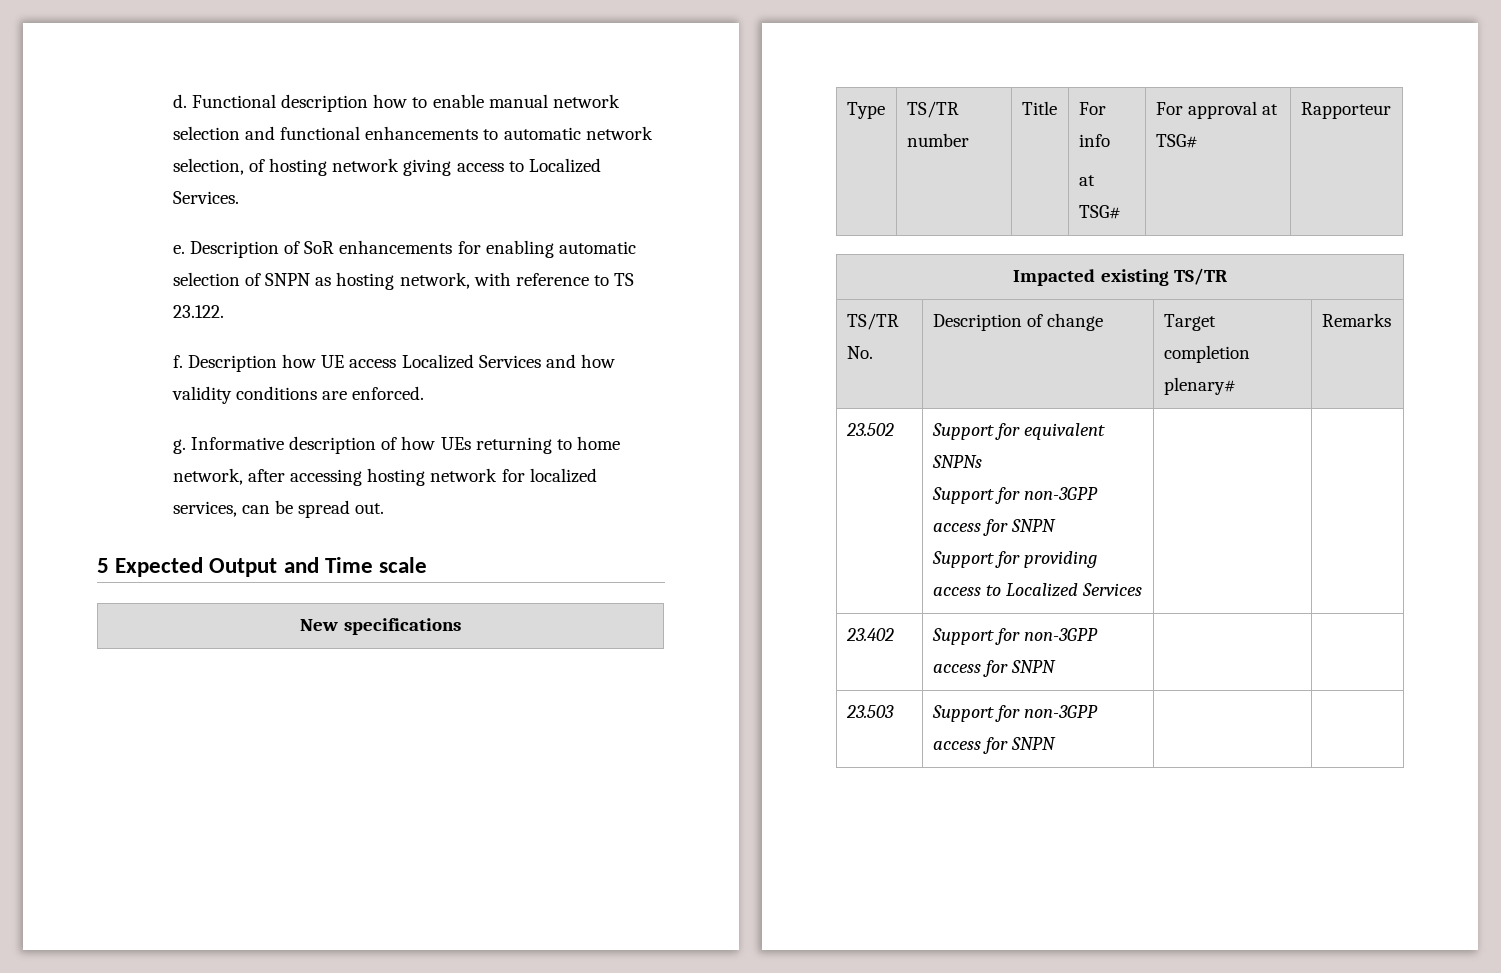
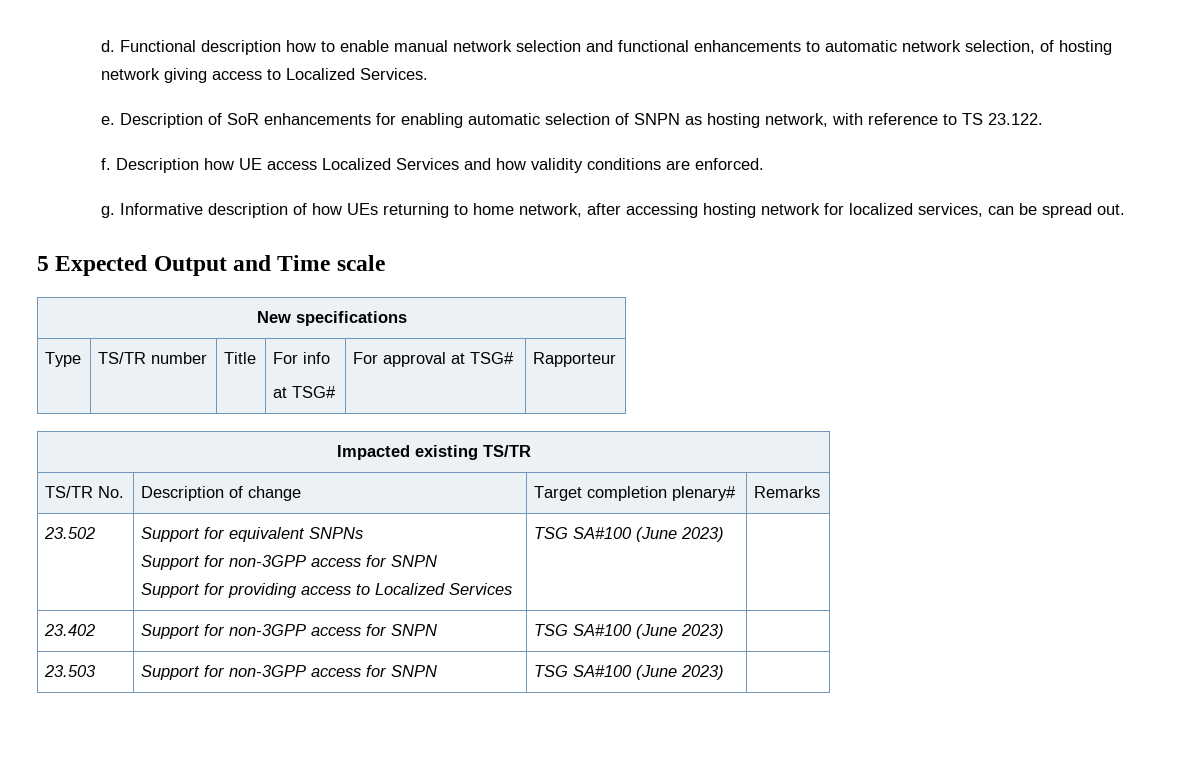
(1143, 589) none -> [534,527,725,542] TSG SA#100 (June 2023)
(1057, 666) none -> [534,624,725,639] TSG SA#100 (June 2023)
(1057, 743) none -> [534,665,725,680] TSG SA#100 (June 2023)

